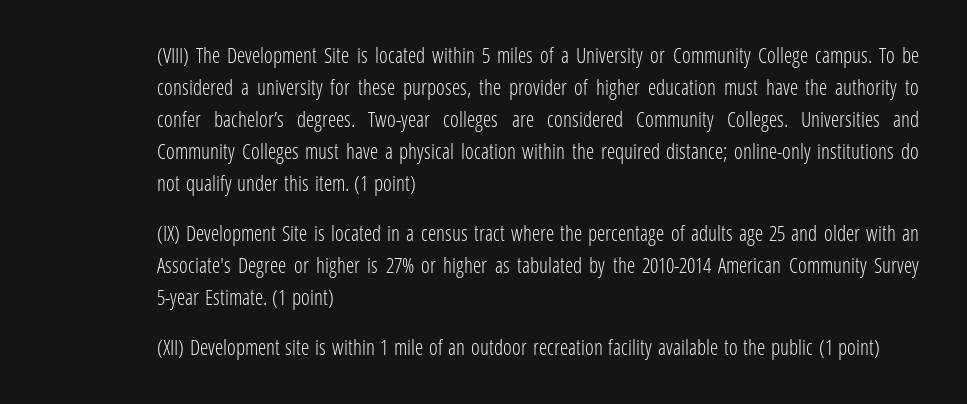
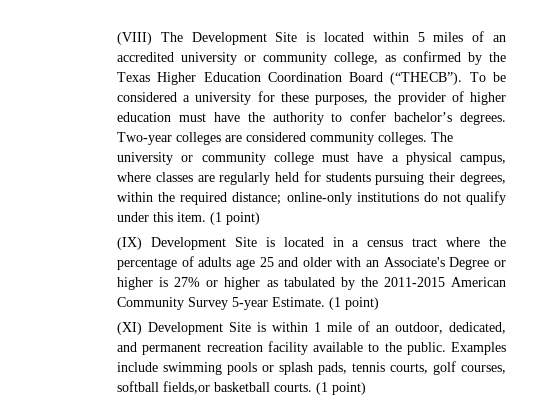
[561,47,872,68] a University or Community College campus. -> [493,35,507,42] [117,51,506,65] [117,72,463,85] an accredited university or community college, as confirmed by the Texas Higher Education Coordination Board (“THECB”).
[635,111,919,132] [157,143,516,164] Community Colleges. Universities and Community Colleges must have a physical location -> [310,132,454,145] [117,152,506,165] [117,171,507,185] community colleges. The university or community college must have a physical campus, where classes are regularly held for students pursuing their degrees,
[642,258,713,273] 2010-2014 -> [383,277,445,287] 2011-2015
[157,339,310,360] (XII) Development site -> [117,322,252,335] (XI) Development Site
[471,339,528,355] outdoor -> [395,322,506,334] [117,342,202,355] outdoor, dedicated, and permanent
[771,339,814,360] public -> [406,342,506,355] [117,361,507,375] [117,381,313,394] public. Examples include swimming pools or splash pads, tennis courts, golf courses, softball fields,or basketball courts.

